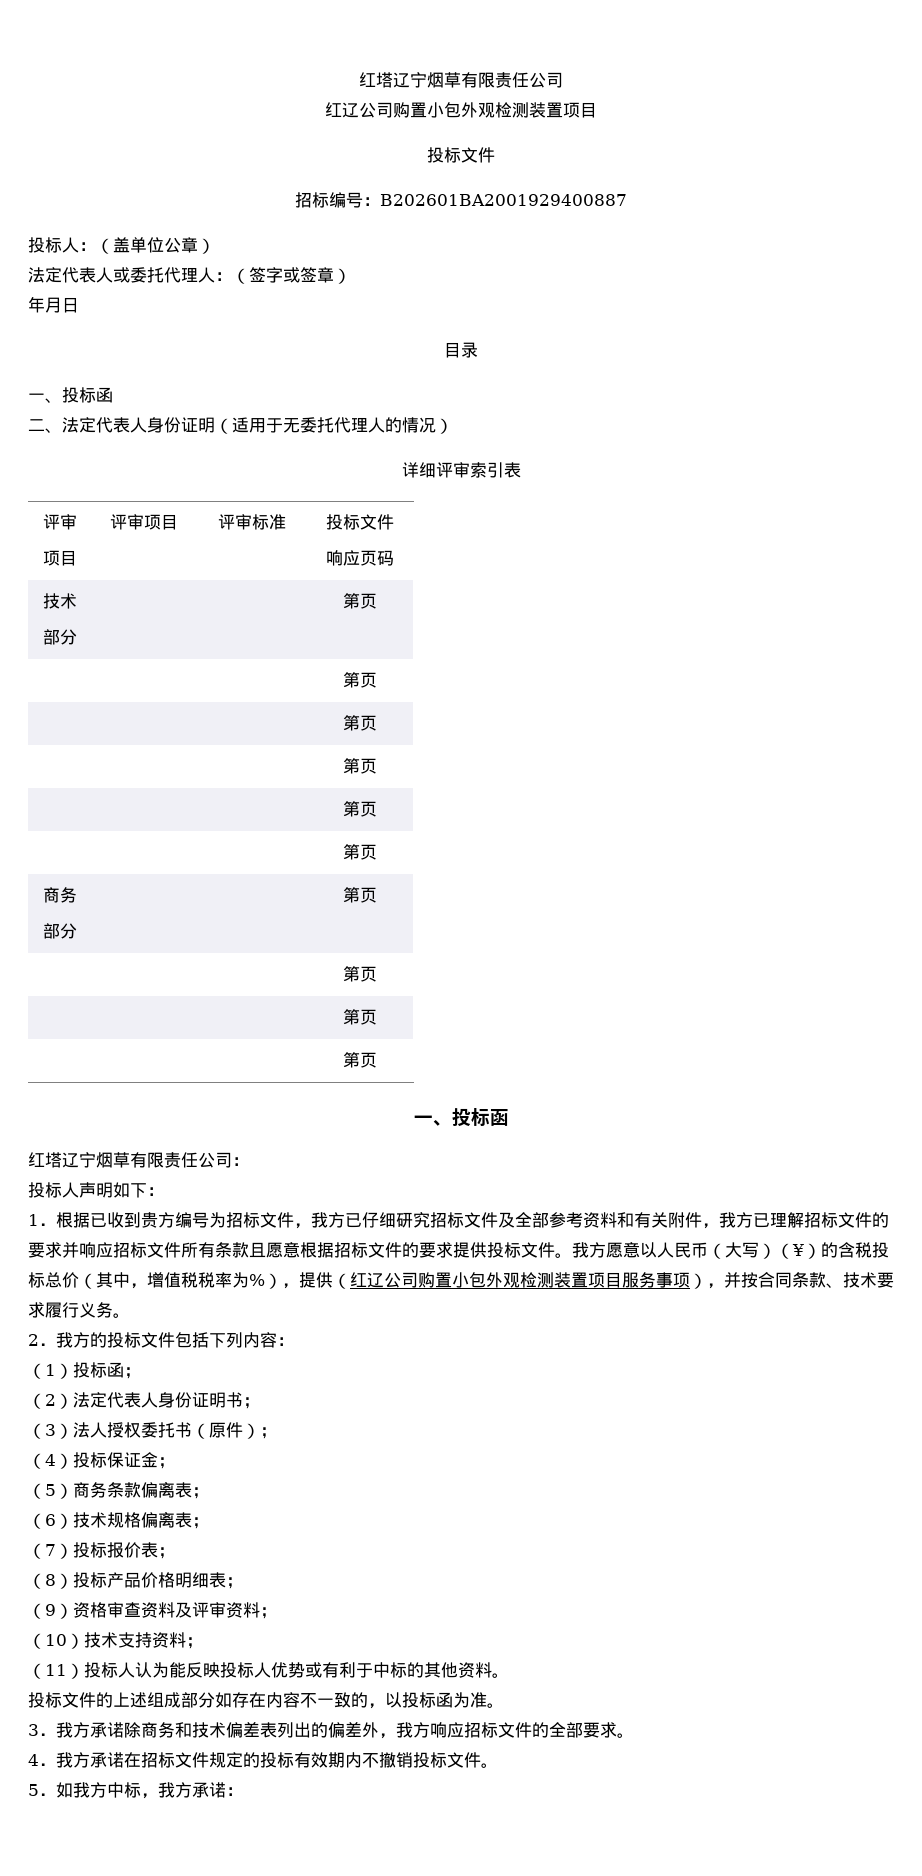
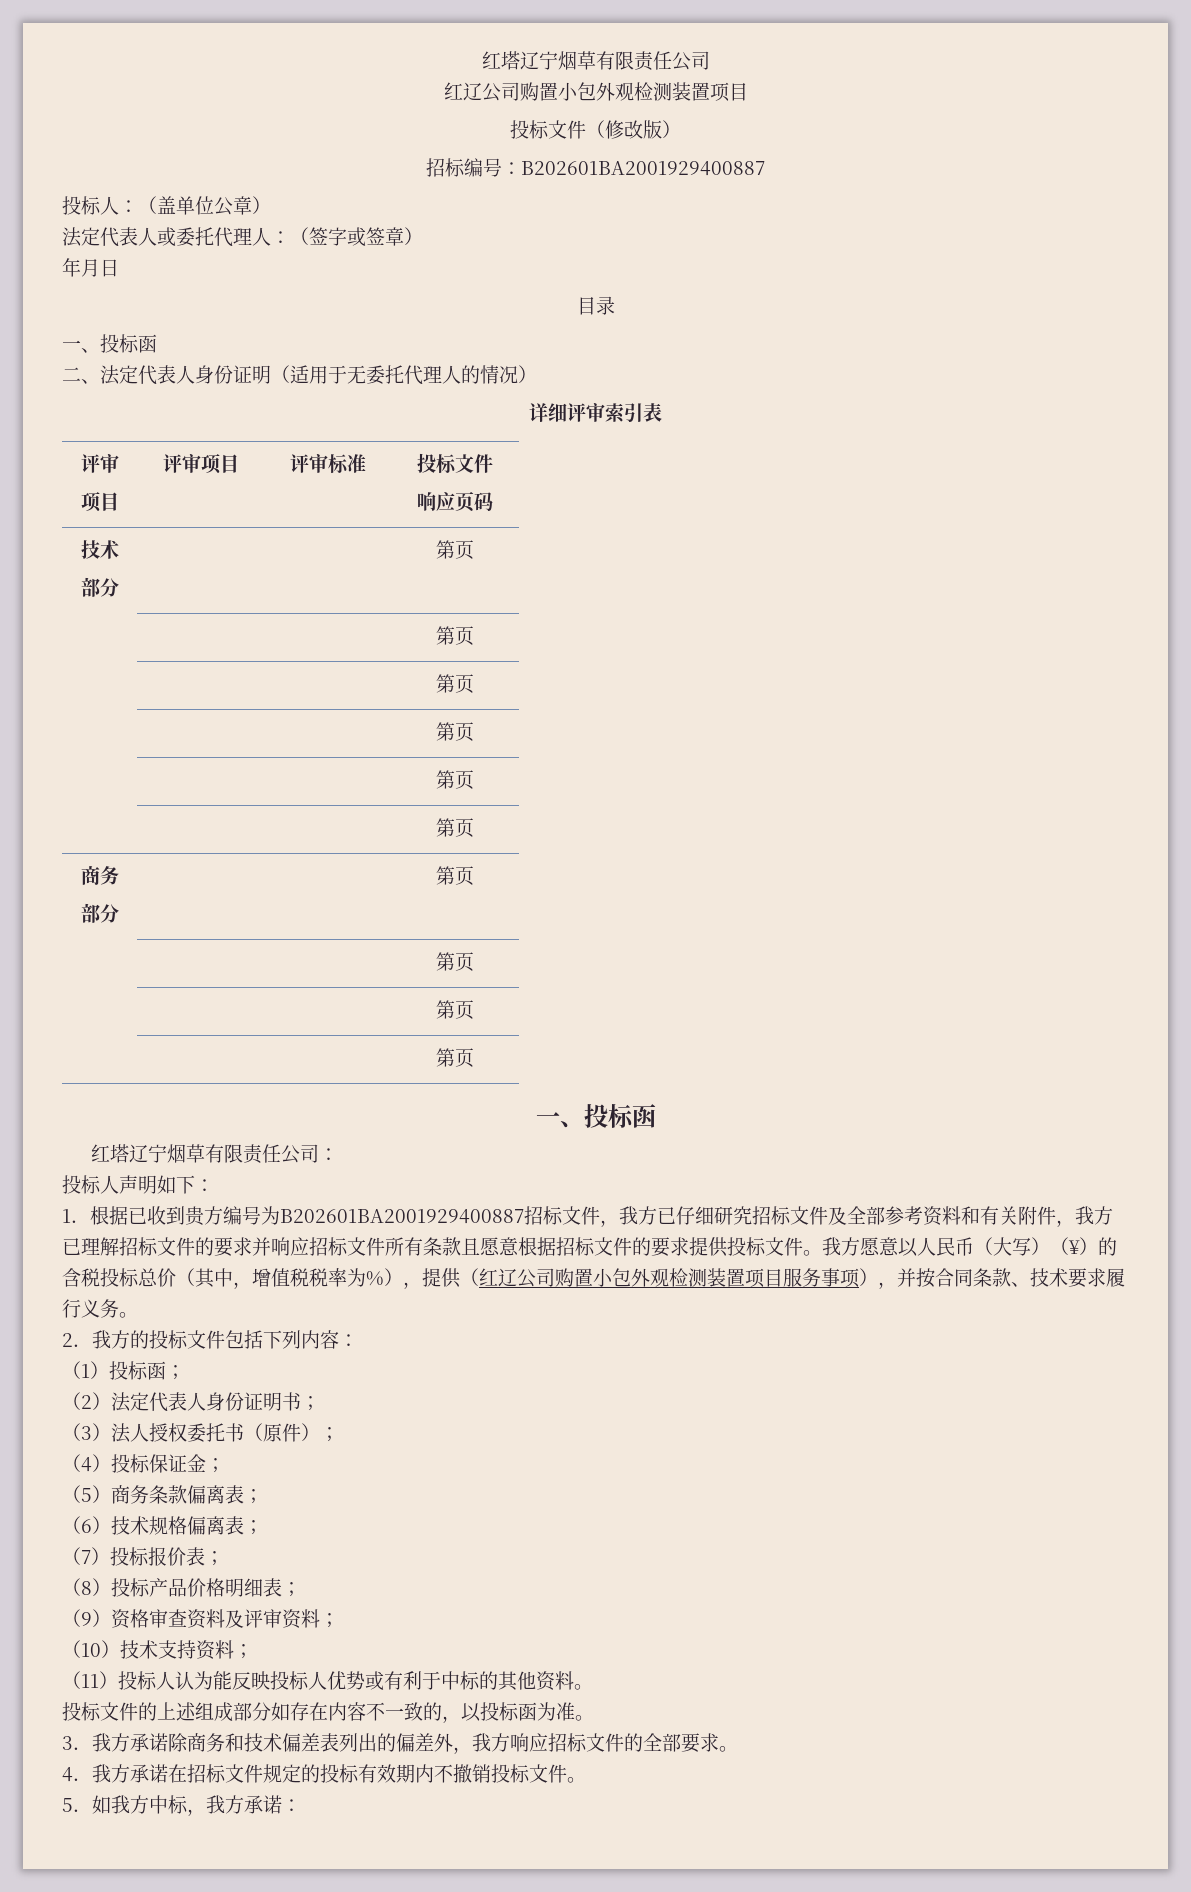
(495, 155) none -> [586,120,681,139] （修改版）
(226, 1220) none -> [280,1209,524,1224] B202601BA2001929400887

